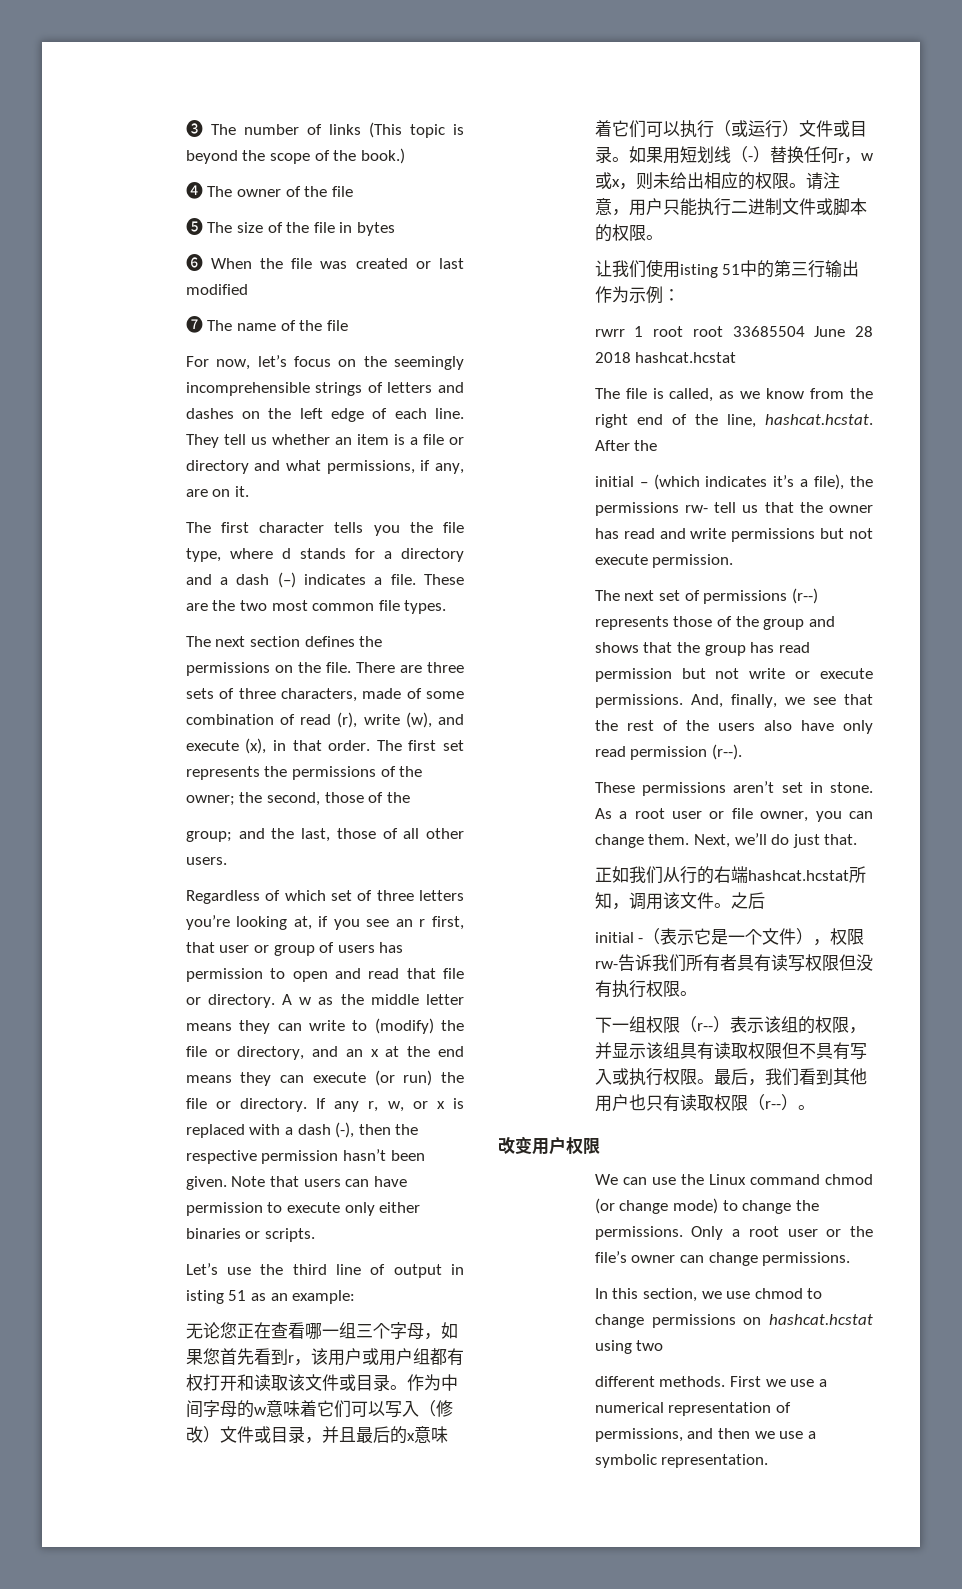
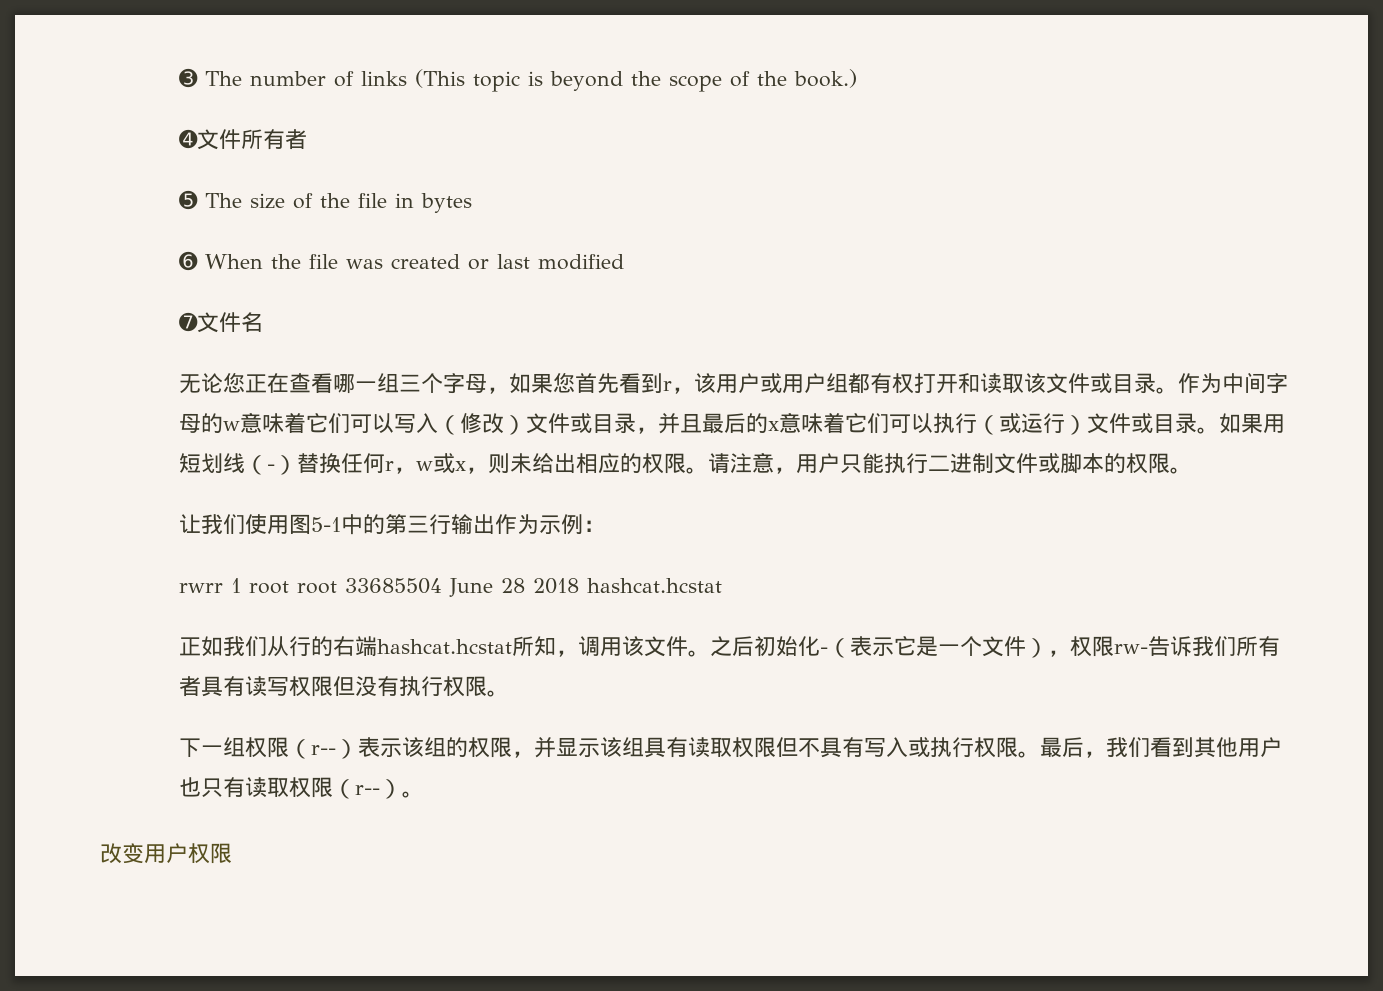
[207,186,353,197] The owner of the file -> [196,129,307,150] 文件所有者
[207,320,348,331] [185,355,464,370] [185,382,464,396] [185,408,464,422] [185,434,465,448] [185,460,464,474] [185,486,249,497] [185,522,464,536] [185,548,464,562] [185,572,464,588] [185,600,447,614] [185,636,383,647] [185,662,464,676] [185,688,464,702] [185,712,464,728] [185,738,464,754] [185,766,423,780] [185,792,410,806] [185,828,465,842] [185,857,227,865] [185,890,464,904] [185,915,464,930] [185,942,404,956] [185,968,464,982] [185,994,464,1008] [185,1018,464,1034] [185,1046,465,1060] [185,1070,464,1086] [185,1098,464,1112] [185,1122,419,1138] [185,1149,425,1164] [185,1176,407,1190] [185,1202,421,1216] [185,1228,315,1242] [185,1263,464,1278] [185,1290,356,1304] The name of the file // For now, let’s focus on the seemingly incomprehensible strings of letters and dashes on the left edge of each line. They tell us whether an item is a file or directory and what permissions, if any, are on it. // The first character tells you the file type, where d stands for a directory and a dash (–) indicates a file. These are the two most common file types. // The next section defines the permissions on the file. There are three sets of three characters, made of some combination of read (r), write (w), and execute (x), in that order. The first set represents the permissions of the owner; the second, those of the // group; and the last, those of all other users. // Regardless of which set of three letters you’re looking at, if you see an r first, that user or group of users has permission to open and read that file or directory. A w as the middle letter means they can write to (modify) the file or directory, and an x at the end means they can execute (or run) the file or directory. If any r, w, or x is replaced with a dash (-), then the respective permission hasn’t been given. Note that users can have permission to execute only either binaries or scripts. // Let’s use the third line of output in isting 51 as an example: -> [196,312,263,333] 文件名
[679,264,741,278] isting 51 -> [288,514,341,534] 图5-1
[594,388,873,402] [594,414,873,428] [594,440,658,451] [594,474,873,490] [594,502,873,516] [594,528,873,542] [594,554,734,568] [594,588,818,604] [594,616,835,630] [594,642,810,656] [594,668,873,682] [594,694,873,708] [594,720,873,734] [594,744,742,760] [594,781,873,796] [594,808,873,822] [594,833,858,848] // The file is called, as we know from the right end of the line, hashcat.hcstat. After the // initial – (which indicates it’s a file), the permissions rw- tell us that the owner has read and write permissions but not execute permission. // The next set of permissions (r--) represents those of the group and shows that the group has read permission but not write or execute permissions. And, finally, we see that the rest of the users also have only read permission (r--). // These permissions aren’t set in stone. As a root user or file owner, you can change them. Next, we’ll do just that. -> (722, 585) none
[594,932,634,943] // initial -> [753,636,820,657] 初始化
[594,1174,873,1185] [594,1198,819,1214] [594,1226,873,1240] [594,1251,851,1266] [594,1288,823,1302] [594,1314,873,1328] [594,1340,664,1354] [594,1376,827,1387] [594,1402,791,1416] [594,1428,816,1442] [594,1454,769,1468] // We can use the Linux command chmod (or change mode) to change the permissions. Only a root user or the file’s owner can change permissions. // In this section, we use chmod to change permissions on hashcat.hcstat using two // different methods. First we use a numerical representation of permissions, and then we use a symbolic representation. -> (232, 853) none

